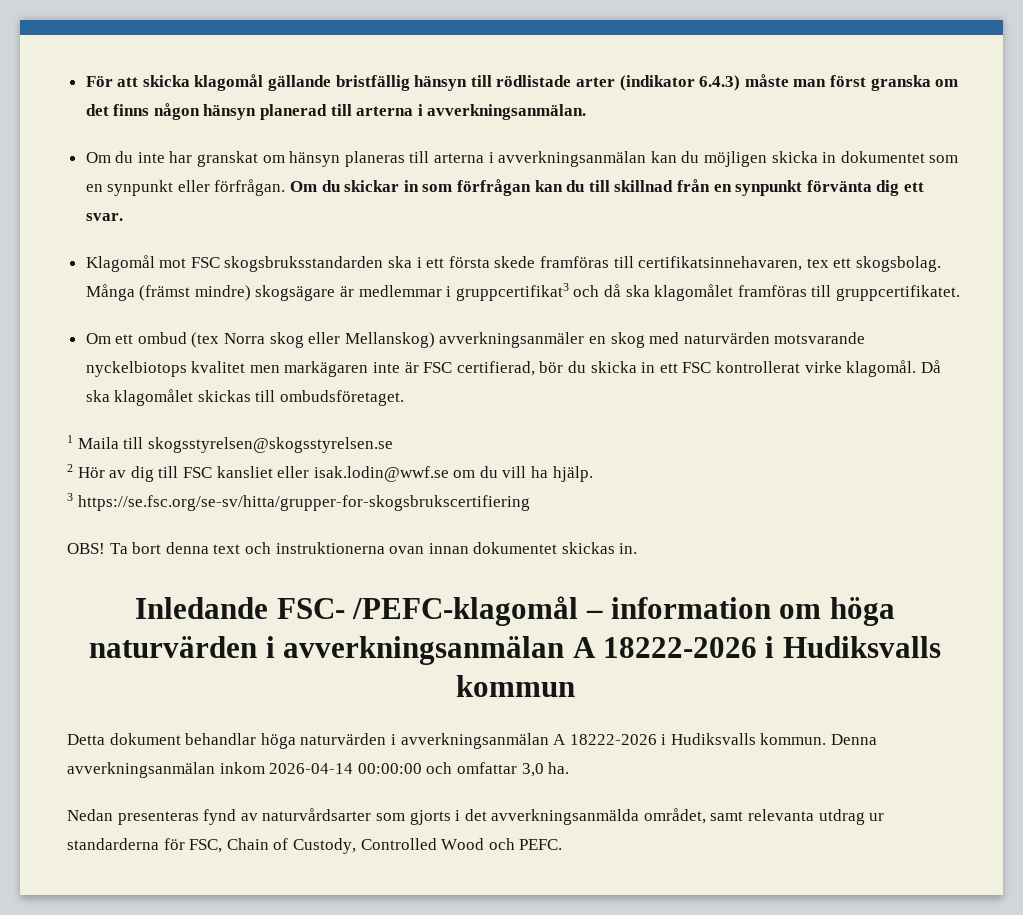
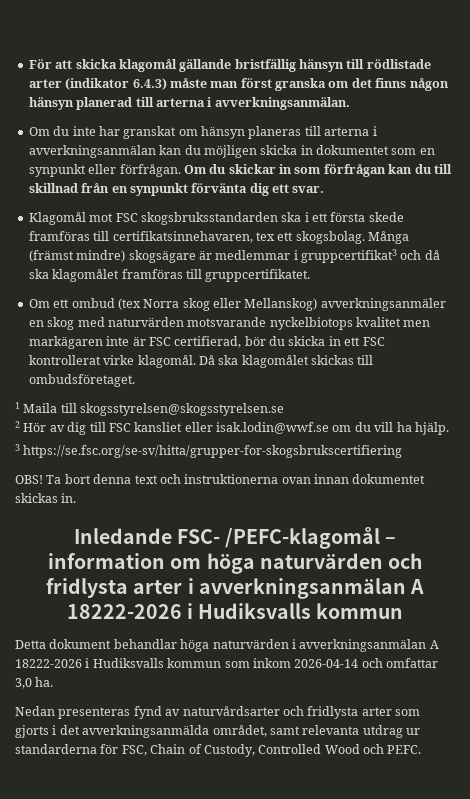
(258, 647) none -> [388,553,423,569] [45,578,183,598] och fridlysta arter
[760,733,878,745] [67,762,215,778] kommun. Denna avverkningsanmälan -> [167,658,250,668] kommun som
[357,763,422,774] 00:00:00 -> (359, 663) none
(372, 814) none -> [282,706,392,719] och fridlysta arter

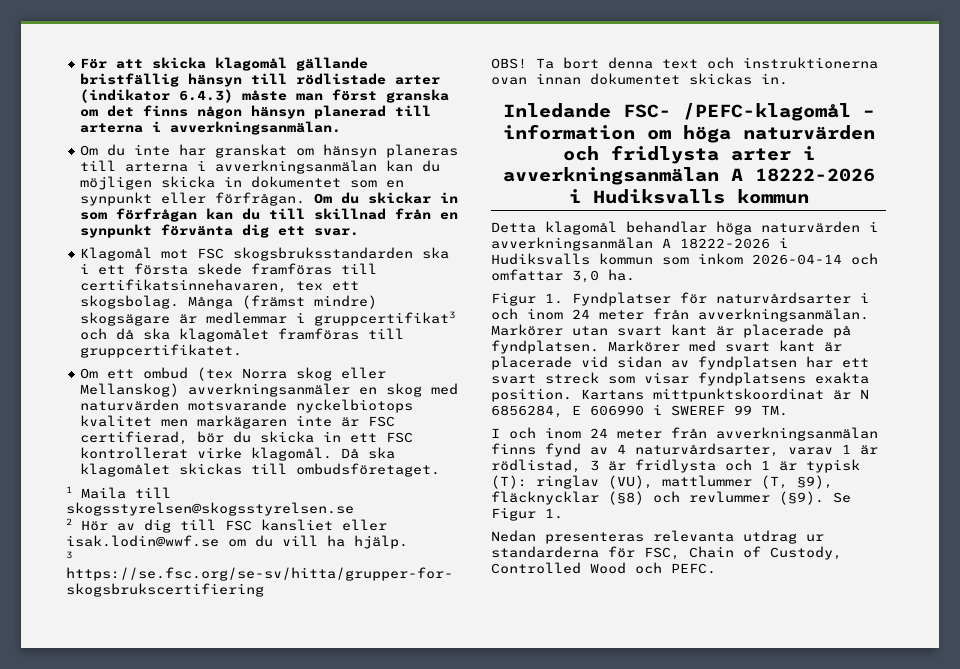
[49,639,112,649] dokument -> [545,221,617,235] klagomål
[15,706,420,719] [15,725,300,738] Nedan presenteras fynd av naturvårdsarter och fridlysta arter som gjorts i det avverkningsanmälda området, samt -> [491,292,869,306] [491,308,869,322] [491,324,851,338] [491,340,842,354] [491,356,869,370] [491,372,869,386] [491,388,869,402] [491,404,788,418] [491,427,878,441] [491,443,878,457] [491,459,860,473] [491,475,833,489] [491,491,851,505] [491,507,563,521] [491,530,644,544] Figur 1. Fyndplatser för naturvårdsarter i och inom 24 meter från avverkningsanmälan. Markörer utan svart kant är placerade på fyndplatsen. Markörer med svart kant är placerade vid sidan av fyndplatsen har ett svart streck som visar fyndplatsens exakta position. Kartans mittpunktskoordinat är N 6856284, E 606990 i SWEREF 99 TM. // I och inom 24 meter från avverkningsanmälan finns fynd av 4 naturvårdsarter, varav 1 är rödlistad, 3 är fridlysta och 1 är typisk (T): ringlav (VU), mattlummer (T, §9), fläcknycklar (§8) och revlummer (§9). Se Figur 1. // Nedan presenteras

